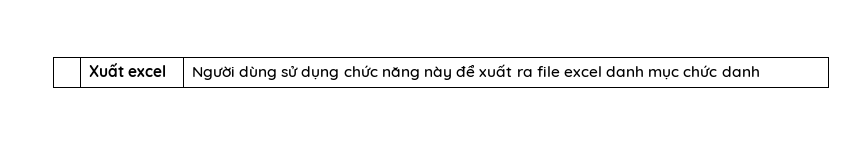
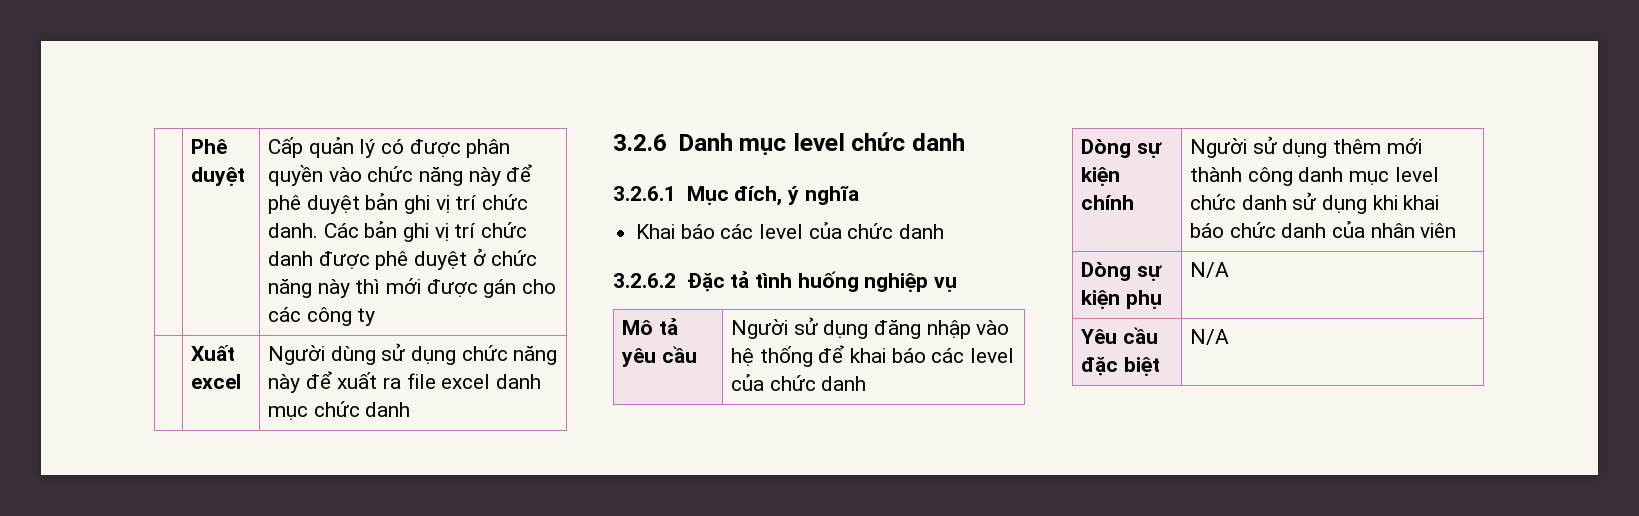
(88, 70) none -> [191,139,228,154] [191,167,246,186] [268,137,511,158] [268,164,533,186] [268,193,529,214] [268,221,528,242] [268,248,538,270] [268,278,557,298] [268,307,376,326] | Phê duyệt | Cấp quản lý có được phân quyền vào chức năng này để phê duyệt bản ghi vị trí chức danh. Các bản ghi vị trí chức danh được phê duyệt ở chức năng này thì mới được gán cho các công ty //
(760, 71) none -> [613,132,965,155] [613,186,859,206] [636,222,945,239] [613,271,957,292] [622,318,678,335] [621,346,697,367] [731,317,1010,339] [731,345,1015,367] [731,374,867,391] [1081,139,1162,158] [1081,167,1121,186] [1081,195,1135,210] [1190,136,1422,158] [1190,167,1439,186] [1190,192,1440,214] [1190,221,1457,238] [1081,262,1162,281] [1081,290,1162,309] [1190,262,1230,278] [1081,327,1158,344] [1081,357,1160,376] [1190,329,1230,345] // 3.2.6 Danh mục level chức danh // 3.2.6.1 Mục đích, ý nghĩa // Khai báo các level của chức danh // 3.2.6.2 Đặc tả tình huống nghiệp vụ // Mô tả yêu cầu | Người sử dụng đăng nhập vào hệ thống để khai báo các level của chức danh // Dòng sự kiện chính | Người sử dụng thêm mới thành công danh mục level chức danh sử dụng khi khai báo chức danh của nhân viên // Dòng sự kiện phụ | N/A // Yêu cầu đặc biệt | N/A

